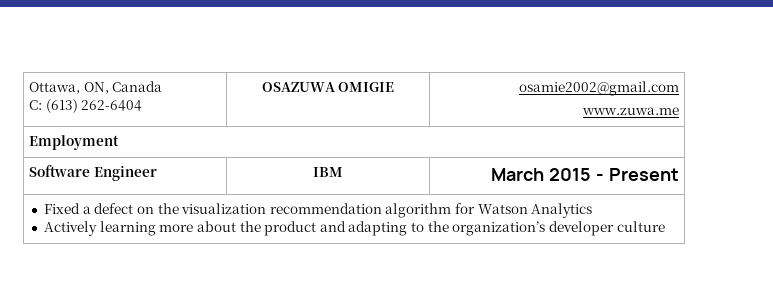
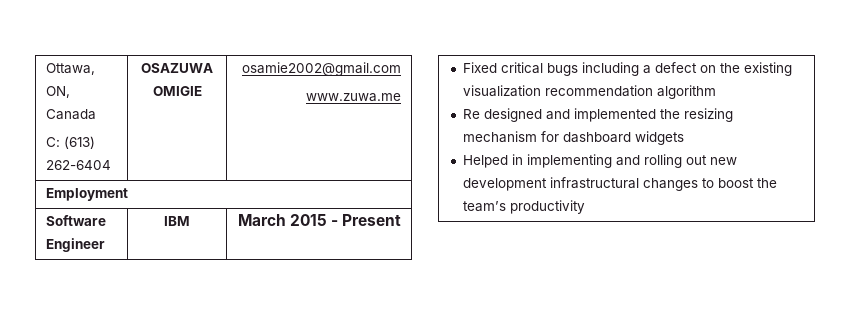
(80, 208) none -> [501,62,640,76] critical bugs including
(179, 208) none -> [744,62,793,76] existing
[455,203,593,218] [43,221,665,236] for Watson Analytics // Actively learning more about the product and adapting to the organization’s developer culture -> [463,108,734,122] [463,131,685,145] [463,154,738,168] [463,177,778,191] [463,200,586,214] // Re designed and implemented the resizing mechanism for dashboard widgets // Helped in implementing and rolling out new development infrastructural changes to boost the team’s productivity

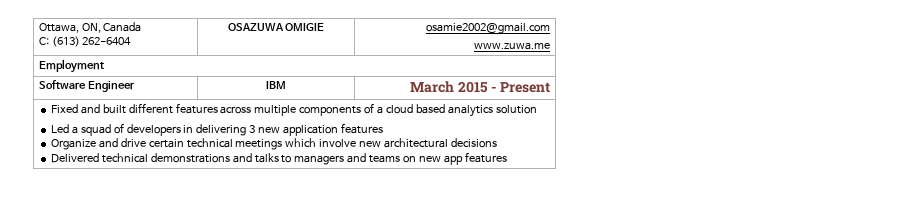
[501,62,793,76] [463,85,717,99] [463,108,734,122] [463,131,685,145] [463,154,738,168] [463,177,778,191] [463,200,586,214] critical bugs including a defect on the existing visualization recommendation algorithm // Re designed and implemented the resizing mechanism for dashboard widgets // Helped in implementing and rolling out new development infrastructural changes to boost the team’s productivity -> [80,103,538,117] [50,123,384,136] [50,138,498,150] [50,152,508,165] and built different features across multiple components of a cloud based analytics solution // Led a squad of developers in delivering 3 new application features // Organize and drive certain technical meetings which involve new architectural decisions // Delivered technical demonstrations and talks to managers and teams on new app features

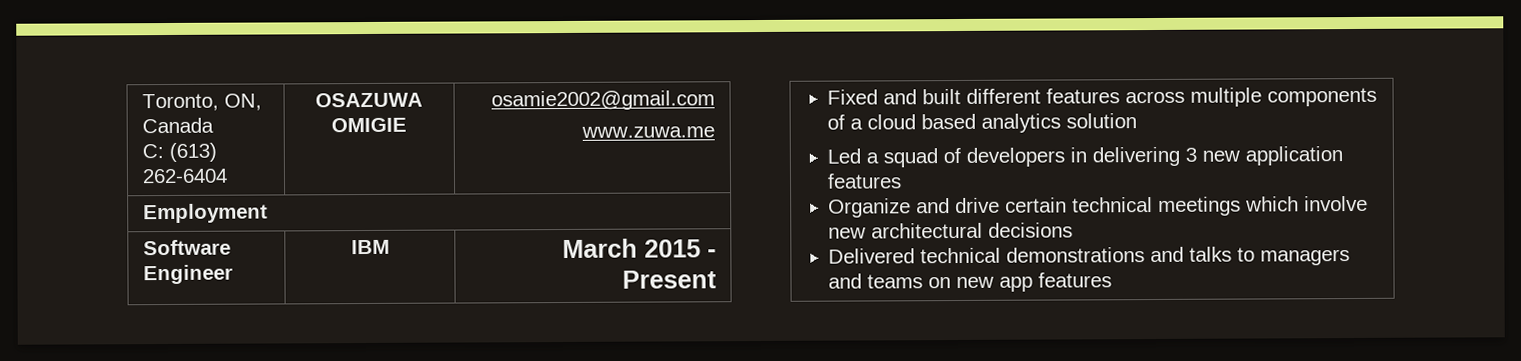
[38,23,79,33] Ottawa, -> [141,93,219,112] Toronto,

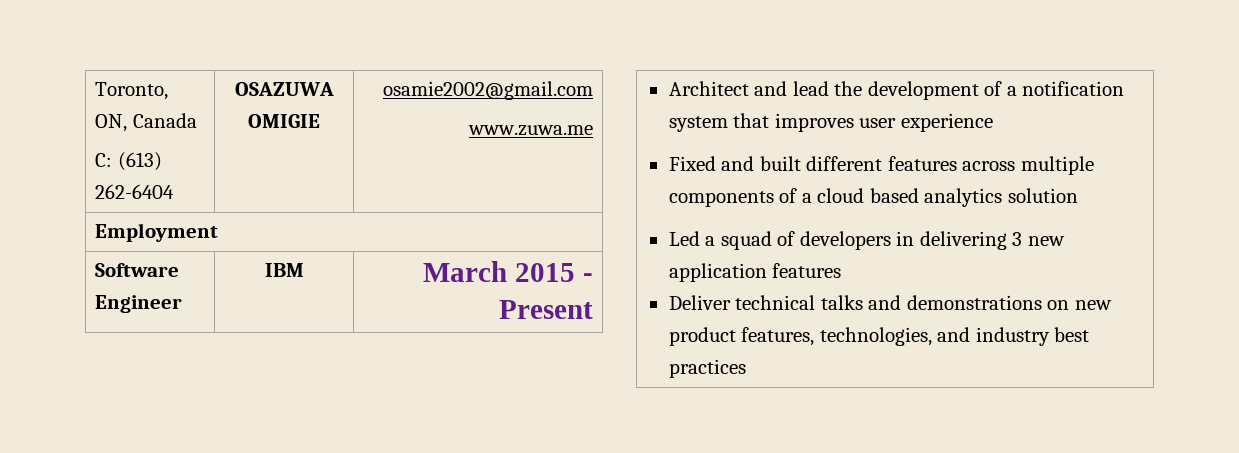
(718, 279) none -> [668,81,1125,100] [668,113,993,132] Architect and lead the development of a notification system that improves user experience //
[828,195,1369,218] [828,222,1074,239] [828,246,1351,266] [828,272,1113,292] Organize and drive certain technical meetings which involve new architectural decisions // Delivered technical demonstrations and talks to managers and teams on new app features -> [668,295,1112,310] [668,327,1090,346] [668,359,746,378] Deliver technical talks and demonstrations on new product features, technologies, and industry best practices

